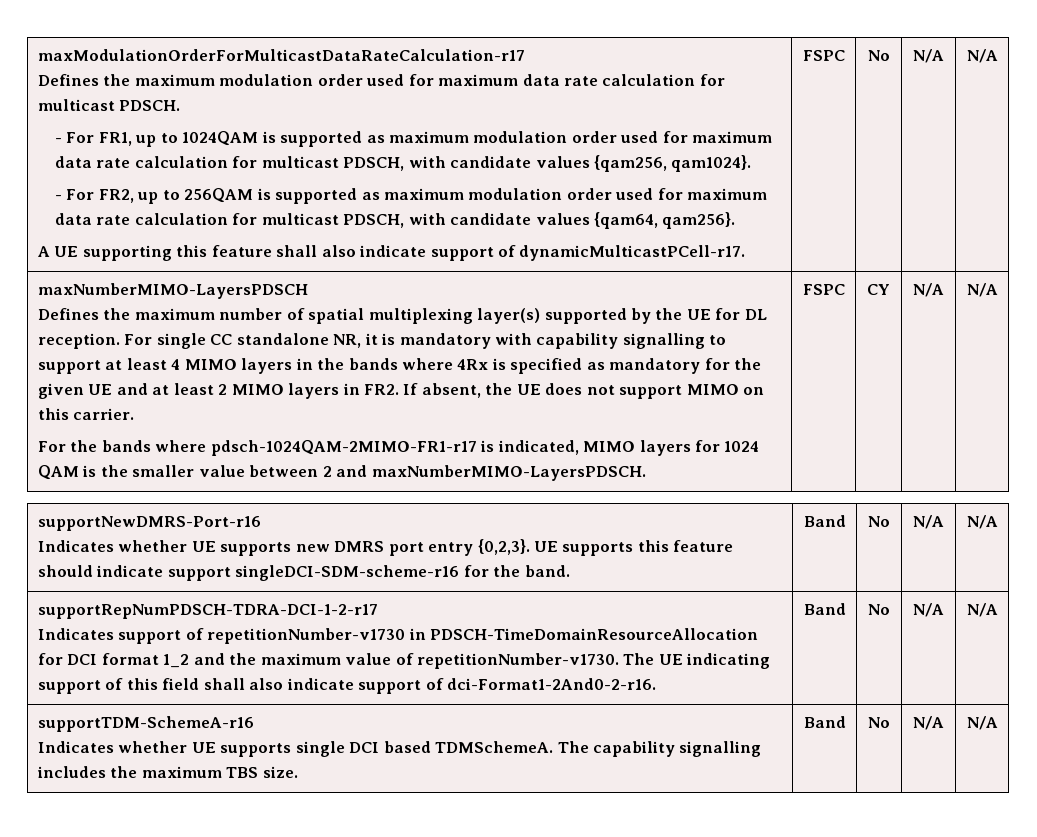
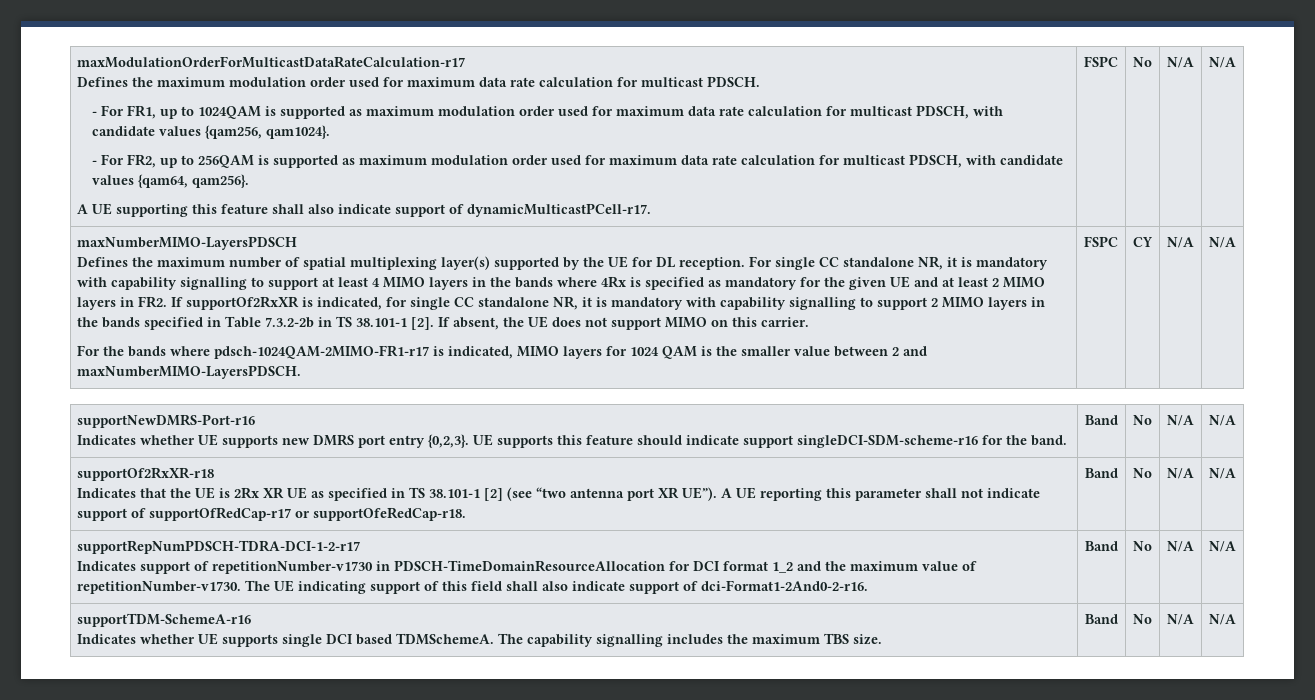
(419, 389) none -> [186,296,1046,310] [77,316,451,330] supportOf2RxXR is indicated, for single CC standalone NR, it is mandatory with capability signalling to support 2 MIMO layers in the bands specified in Table 7.3.2-2b in TS 38.101-1 [2]. If
(998, 522) none -> [77,467,215,481] [77,487,1041,501] [77,507,467,521] [1085,468,1118,478] [1133,468,1152,478] [1167,468,1194,479] [1209,468,1236,479] // supportOf2RxXR-r18 // Indicates that the UE is 2Rx XR UE as specified in TS 38.101-1 [2] (see “two antenna port XR UE”). A UE reporting this parameter shall not indicate support of supportOfRedCap-r17 or supportOfeRedCap-r18. | Band | No | N/A | N/A

